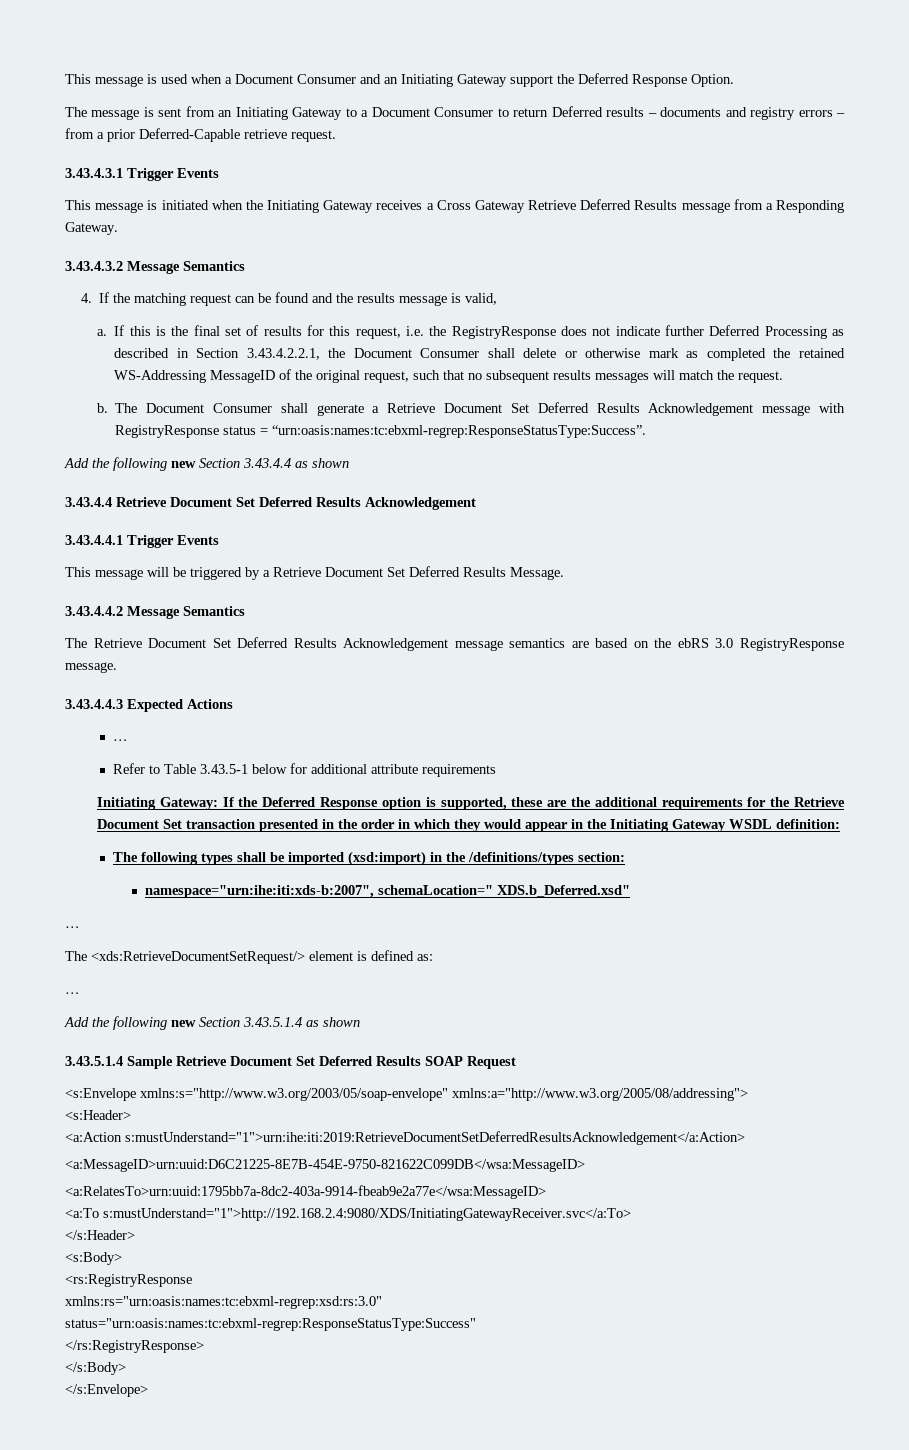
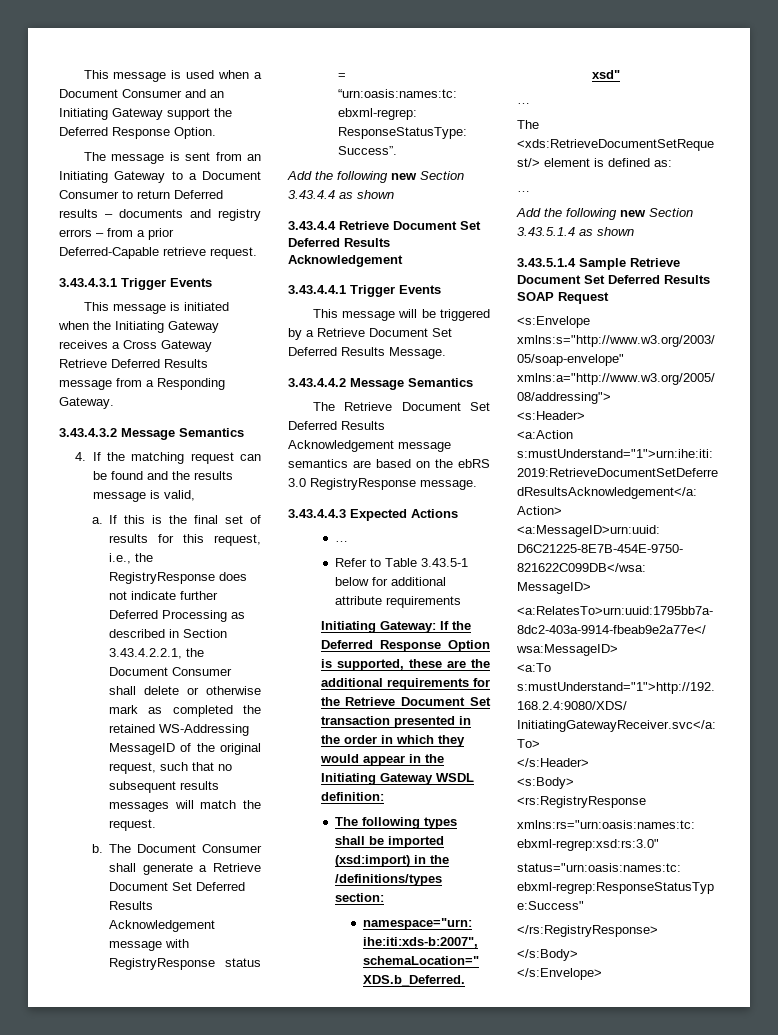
[405,326,424,336] i.e. -> [109,553,132,564] i.e.,
[381,797,421,810] option -> [448,640,490,652] Option

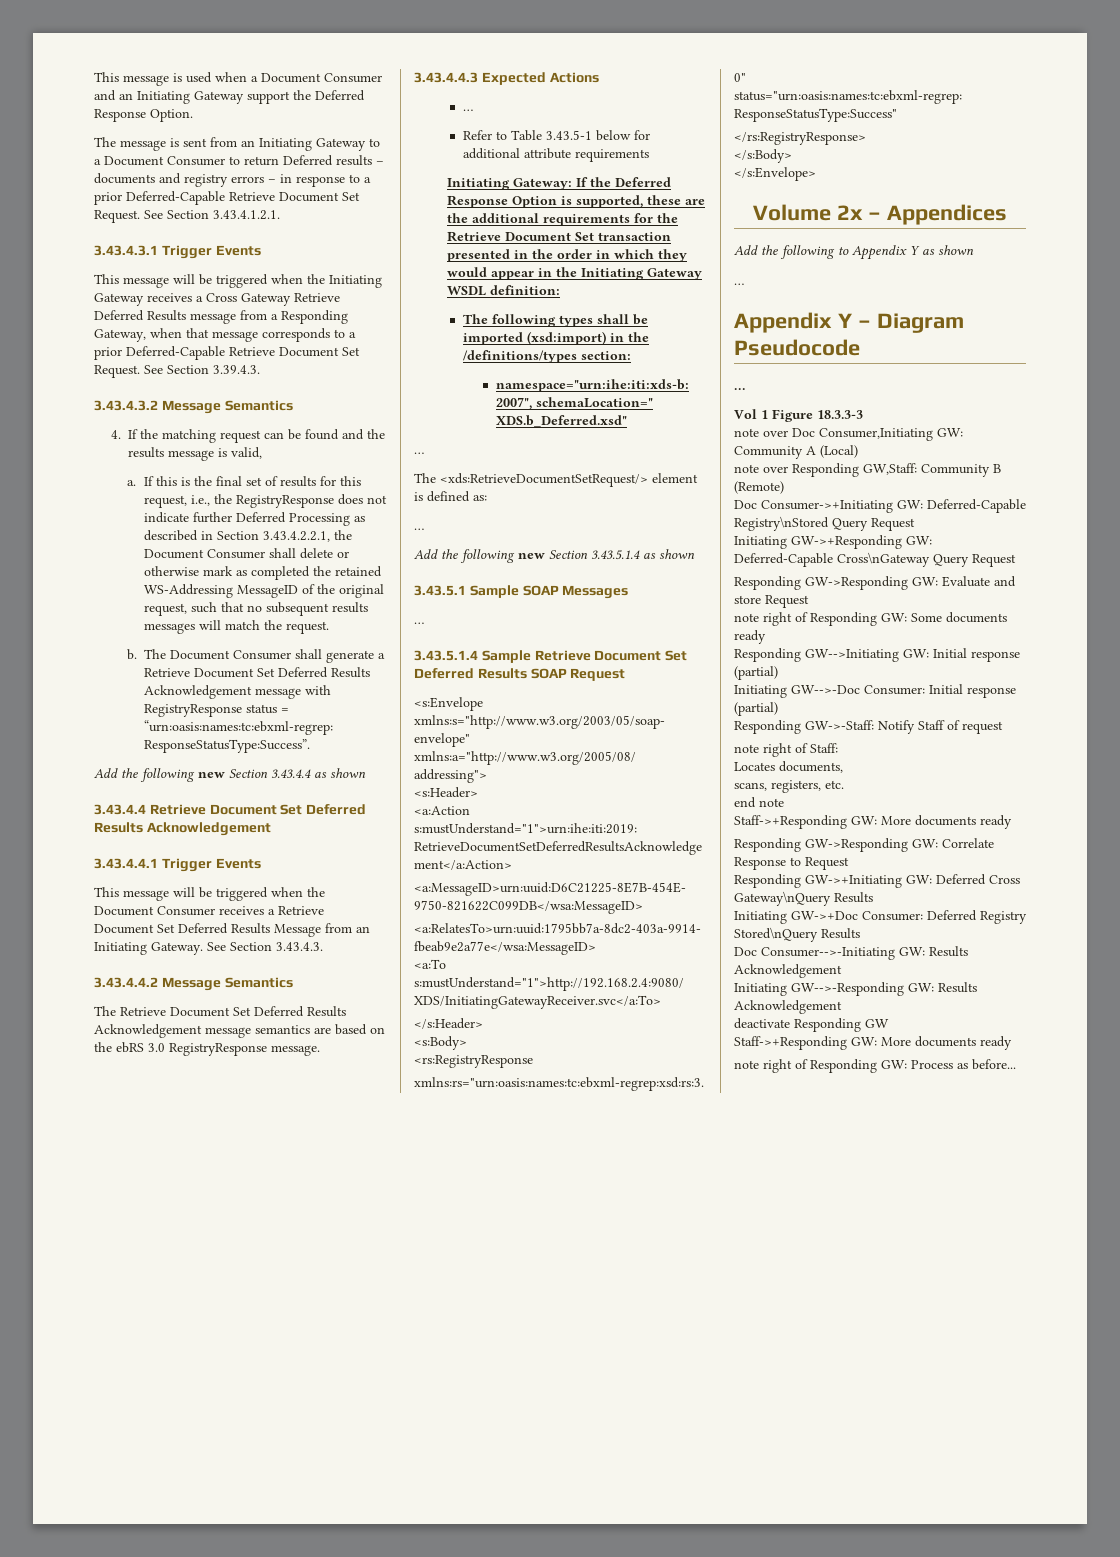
[107,228,174,240] [59,247,257,259] from a prior Deferred-Capable retrieve request. -> [280,174,371,187] [94,191,360,205] [94,210,280,223] in response to a prior Deferred-Capable Retrieve Document Set Request. See Section 3.43.4.1.2.1.
[169,302,229,311] is initiated -> [173,274,268,288] will be triggered
[59,397,114,409] Gateway. -> [94,328,356,342] [94,346,360,360] [94,365,260,378] Gateway, when that message corresponds to a prior Deferred-Capable Retrieve Document Set Request. See Section 3.39.4.3.
[288,328,452,340] [288,347,446,359] by a Retrieve Document Set Deferred Results Message. -> [271,887,325,897] [94,906,324,916] [94,923,370,937] [94,942,323,955] when the Document Consumer receives a Retrieve Document Set Deferred Results Message from an Initiating Gateway. See Section 3.43.4.3.
(634, 231) none -> [414,585,629,599] [414,622,424,624] // 3.43.5.1 Sample SOAP Messages // …
(602, 974) none -> [752,204,1008,225] [734,245,974,260] [734,283,744,285] [734,312,964,333] [734,339,860,356] [734,388,745,390] [734,409,863,422] [734,428,963,441] [734,445,858,459] [734,463,1001,477] [734,481,784,494] [734,499,1026,513] [734,516,915,531] [734,535,932,549] [734,552,1016,567] [734,576,1016,590] [734,595,809,608] [734,612,1007,626] [734,630,766,644] [734,648,1020,662] [734,666,778,680] [734,684,1016,698] [734,702,778,716] [734,720,1003,734] [734,743,838,757] [734,761,843,773] [734,780,844,793] [734,797,784,808] [734,815,1012,829] [734,838,994,852] [734,857,849,870] [734,874,1020,888] [734,891,873,906] [734,910,1027,924] [734,927,860,942] [734,946,968,960] [734,964,842,978] [734,982,977,996] [734,1000,842,1014] [734,1018,889,1032] [734,1036,1012,1050] [734,1059,1016,1073] // Volume 2x – Appendices // Add the following to Appendix Y as shown // … // Appendix Y – Diagram Pseudocode // … // Vol 1 Figure 18.3.3-3 // note over Doc Consumer,Initiating GW: Community A (Local) // note over Responding GW,Staff: Community B (Remote) // Doc Consumer->+Initiating GW: Deferred-Capable Registry\nStored Query Request // Initiating GW->+Responding GW: Deferred-Capable Cross\nGateway Query Request // Responding GW->Responding GW: Evaluate and store Request // note right of Responding GW: Some documents ready // Responding GW-->Initiating GW: Initial response (partial) // Initiating GW-->-Doc Consumer: Initial response (partial) // Responding GW->-Staff: Notify Staff of request // note right of Staff: // Locates documents, // scans, registers, etc. // end note // Staff->+Responding GW: More documents ready // Responding GW->Responding GW: Correlate Response to Request // Responding GW->+Initiating GW: Deferred Cross Gateway\nQuery Results // Initiating GW->+Doc Consumer: Deferred Registry Stored\nQuery Results // Doc Consumer-->-Initiating GW: Results Acknowledgement // Initiating GW-->-Responding GW: Results Acknowledgement // deactivate Responding GW // Staff->+Responding GW: More documents ready // note right of Responding GW: Process as before...

